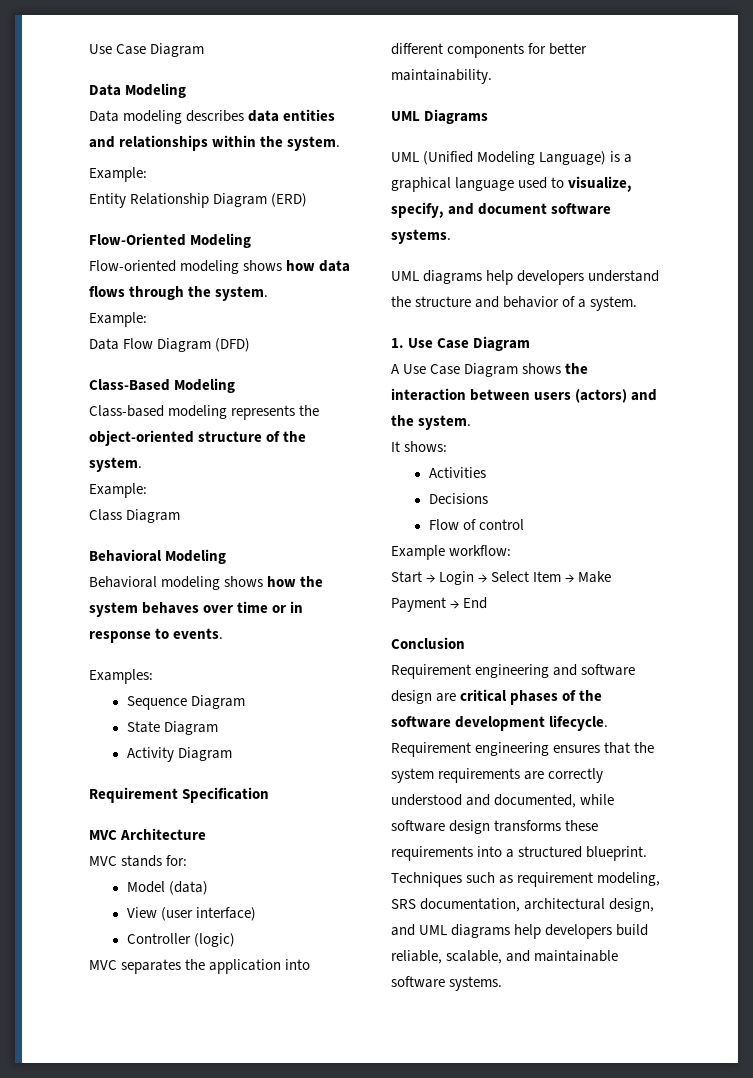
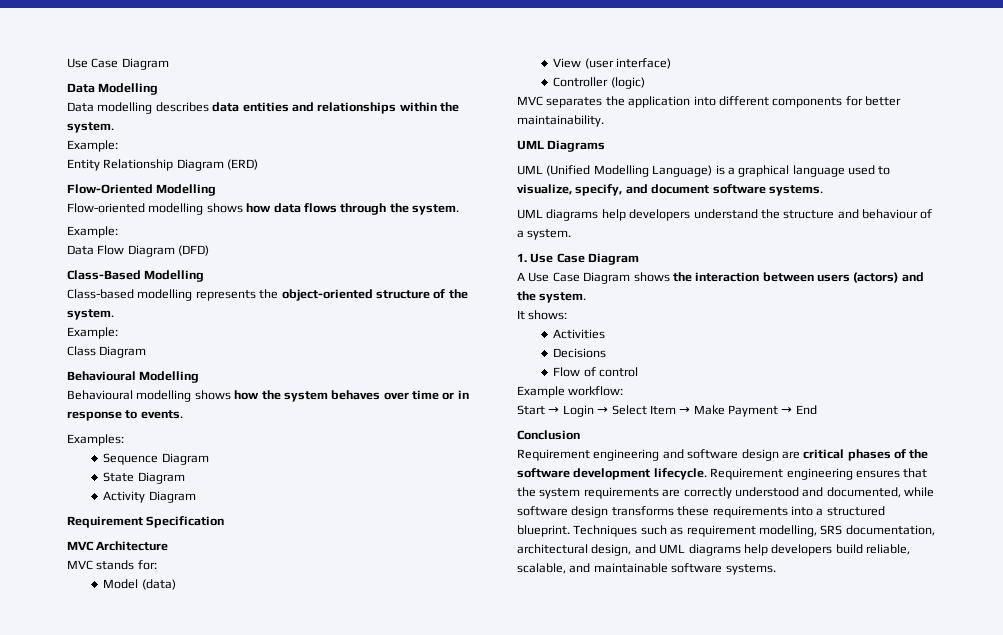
[125,83,187,98] [89,110,183,124] Modeling // Data modeling -> [98,83,159,95] [67,102,153,114] Modelling // Data modelling
[190,233,252,248] Modeling -> [156,184,217,196] Modelling
[180,260,240,274] modeling -> [148,203,204,215] modelling
[174,378,236,393] Modeling -> [144,270,205,282] Modelling
[168,405,228,419] modeling -> [137,289,193,301] modelling
[89,549,227,564] [89,576,221,590] Behavioral Modeling // Behavioral modeling -> [67,371,200,383] [67,390,192,402] Behavioural Modelling // Behavioural modelling
[477,151,536,165] Modeling -> [593,165,649,177] Modelling
[503,296,560,308] behavior -> [862,209,918,219] behaviour
[597,872,661,886] modeling, -> [758,525,817,537] modelling,

